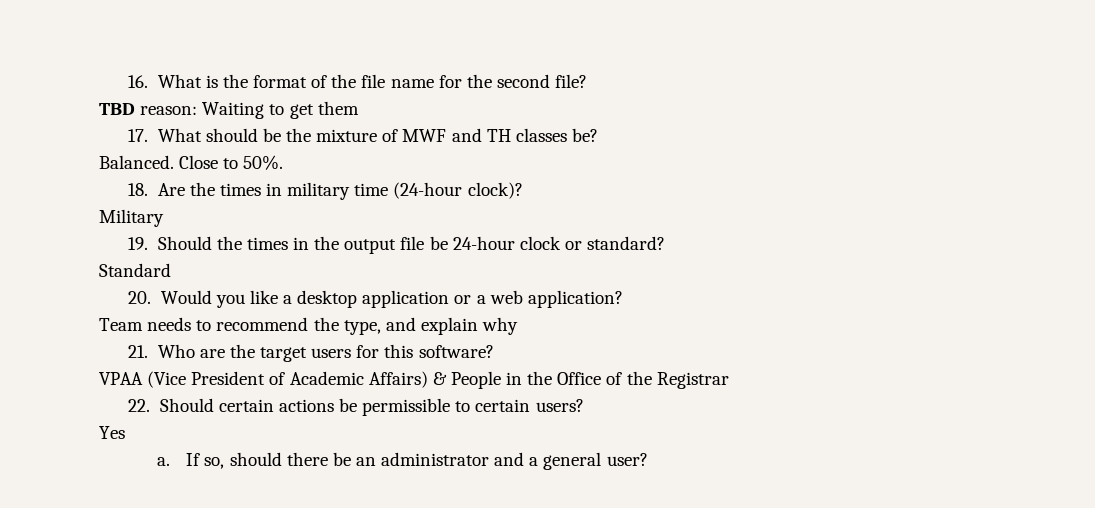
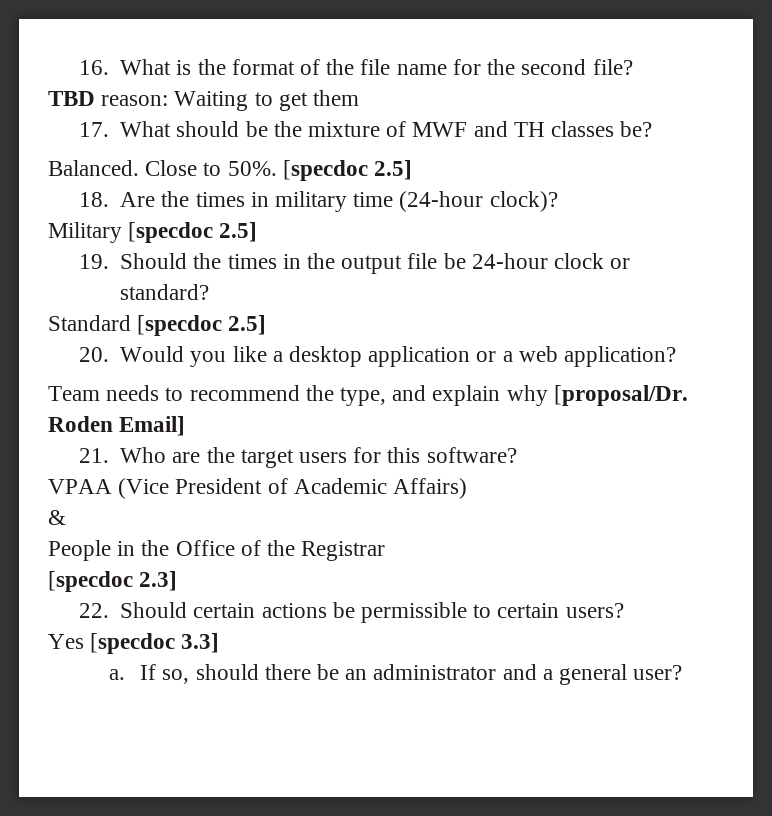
(284, 162) none -> [282,160,413,181] [specdoc 2.5]
(164, 218) none -> [128,222,258,243] [specdoc 2.5]
(171, 270) none -> [137,315,267,336] [specdoc 2.5]
(519, 326) none -> [553,385,688,406] [48,416,186,436] [proposal/Dr. Roden Email]
(428, 379) none -> (468, 488) //
(447, 378) none -> (66, 517) //
(729, 380) none -> [48,571,178,592] // [specdoc 2.3]
(125, 432) none -> [90,633,220,654] [specdoc 3.3]

